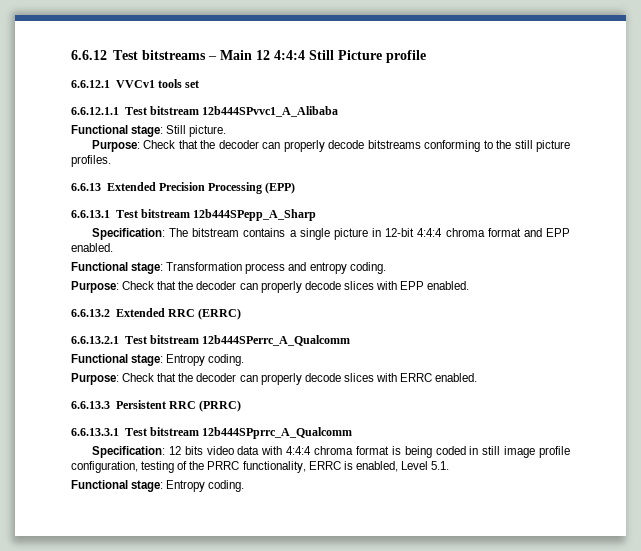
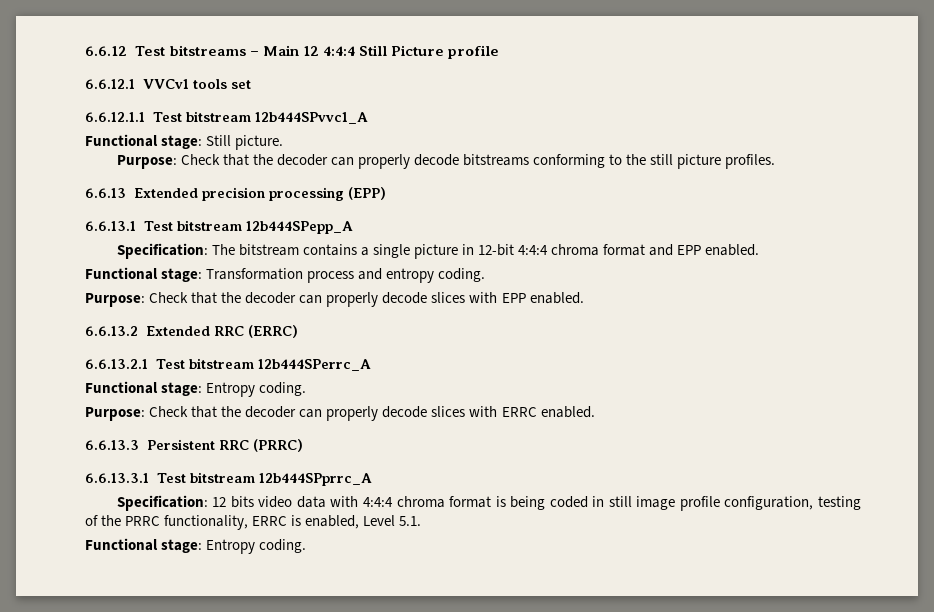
[202,106,339,117] 12b444SPvvc1_A_Alibaba -> [255,112,369,124] 12b444SPvvc1_A
[158,182,263,194] Precision Processing -> [201,187,344,201] precision processing
[193,209,317,221] 12b444SPepp_A_Sharp -> [246,221,354,234] 12b444SPepp_A
[202,335,351,346] 12b444SPerrc_A_Qualcomm -> [258,359,372,371] 12b444SPerrc_A
[202,427,353,439] 12b444SPprrc_A_Qualcomm -> [259,473,373,486] 12b444SPprrc_A

